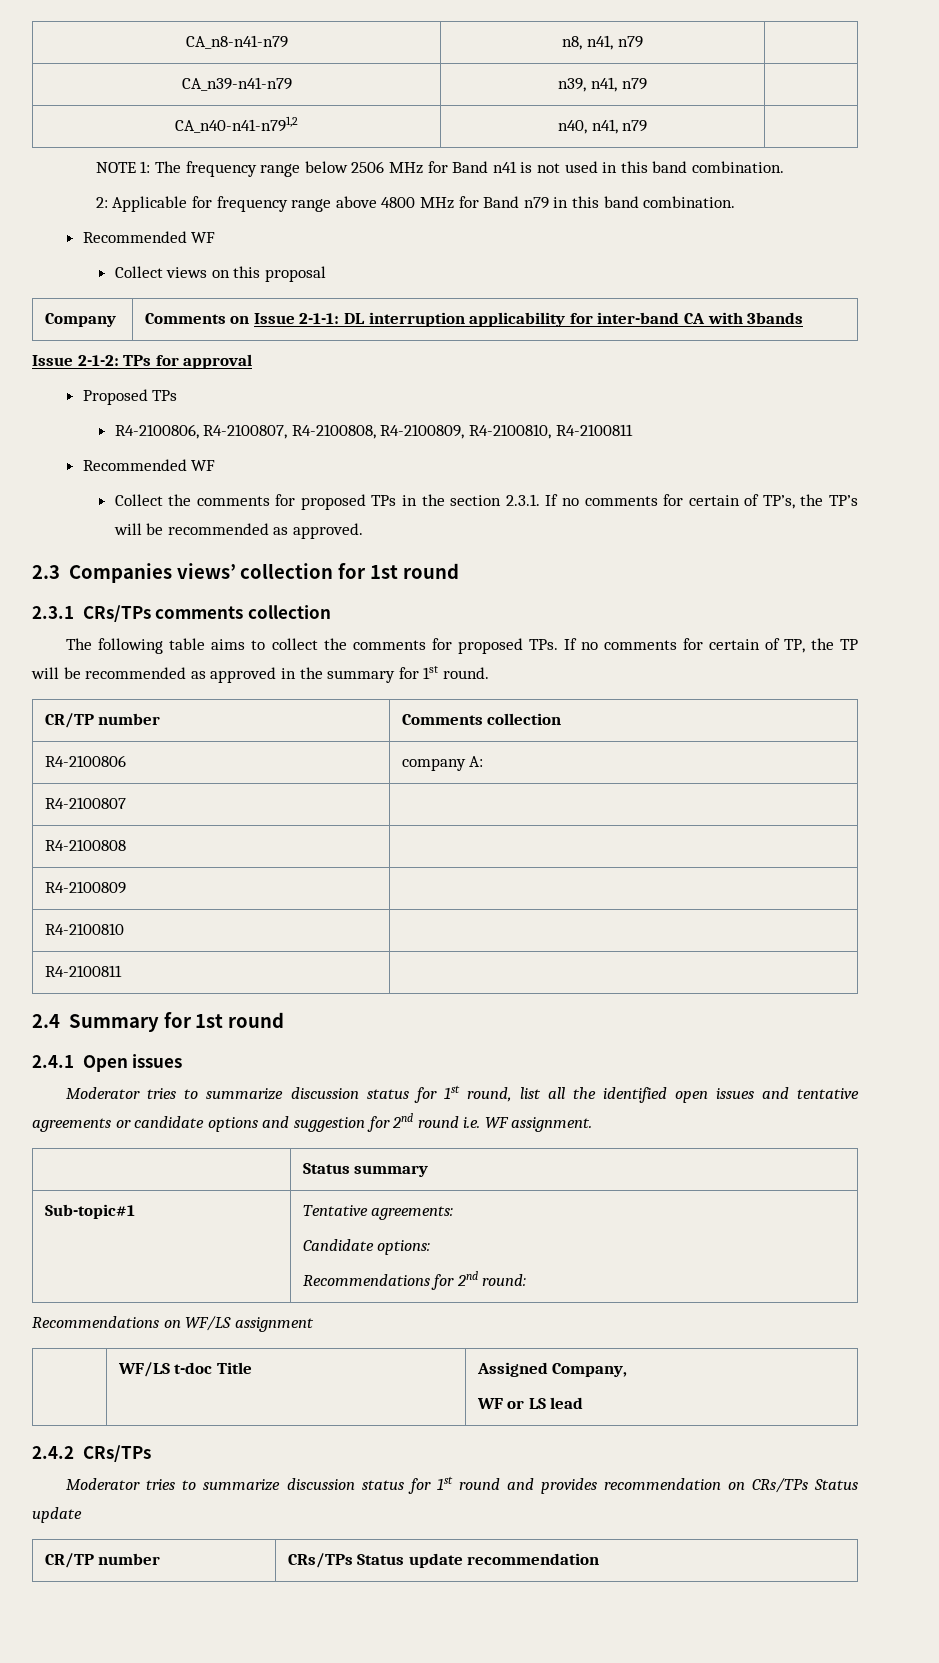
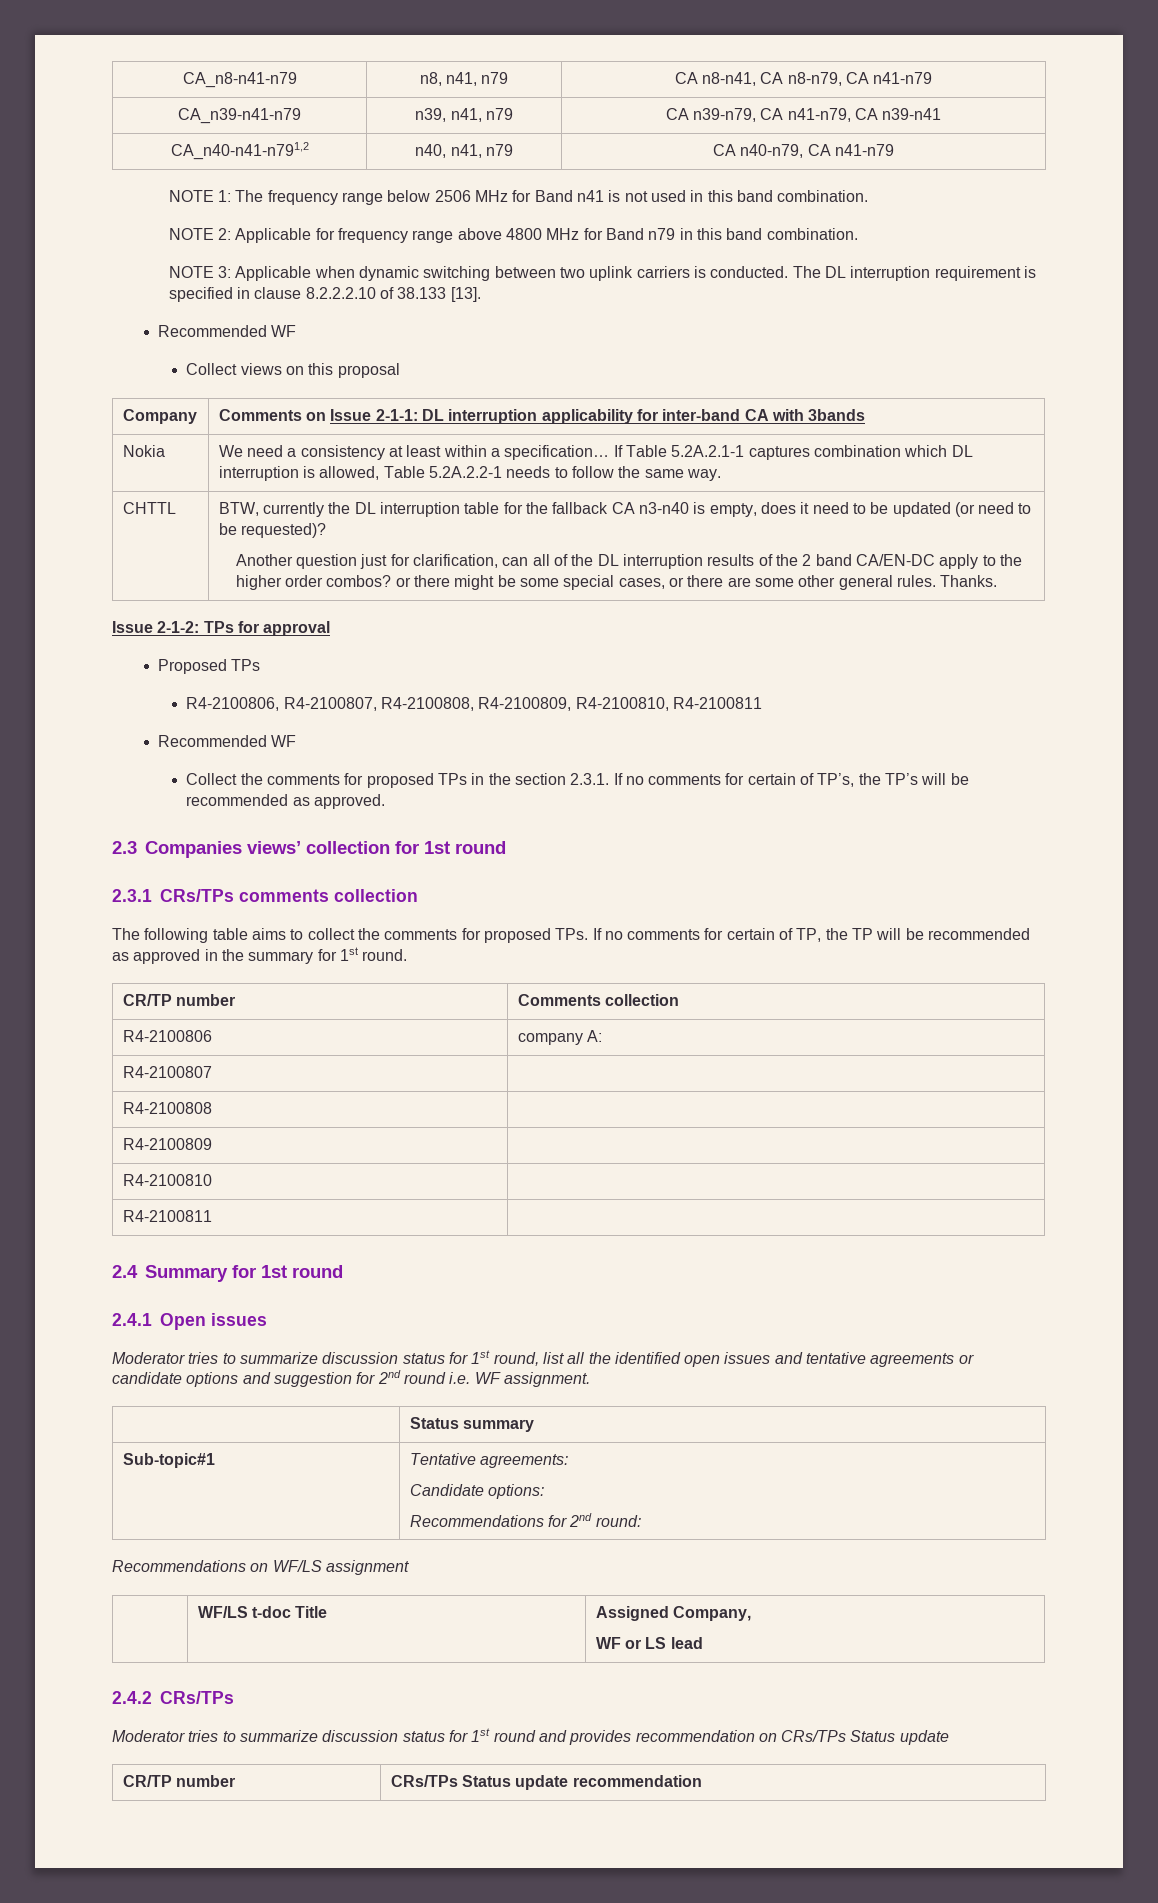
[181,77,292,91] [558,77,647,92] // CA_n39-n41-n79 | n39, n41, n79 | -> [674,72,933,86] [178,108,301,124] [415,108,513,122] [665,108,942,122] CA n8-n41, CA n8-n79, CA n41-n79 // CA_n39-n41-n79 | n39, n41, n79 | CA n39-n79, CA n41-n79, CA n39-n41
(648, 126) none -> [713,144,894,158] CA n40-n79, CA n41-n79
(784, 167) none -> [168,228,214,240] NOTE
(736, 202) none -> [168,266,1036,281] [168,287,481,302] // NOTE 3: Applicable when dynamic switching between two uplink carriers is conducted. The DL interruption requirement is specified in clause 8.2.2.2.10 of 38.133 [13].
(804, 318) none -> [122,445,165,457] [218,445,973,460] [218,466,721,481] [122,502,176,514] [218,502,1032,517] [218,523,327,538] [235,554,1022,569] [235,575,998,590] // Nokia | We need a consistency at least within a specification… If Table 5.2A.2.1-1 captures combination which DL interruption is allowed, Table 5.2A.2.2-1 needs to follow the same way. // CHTTL | BTW, currently the DL interruption table for the fallback CA n3-n40 is empty, does it need to be updated (or need to be requested)? // Another question just for clarification, can all of the DL interruption results of the 2 band CA/EN-DC apply to the higher order combos? or there might be some special cases, or there are some other general rules. Thanks.

